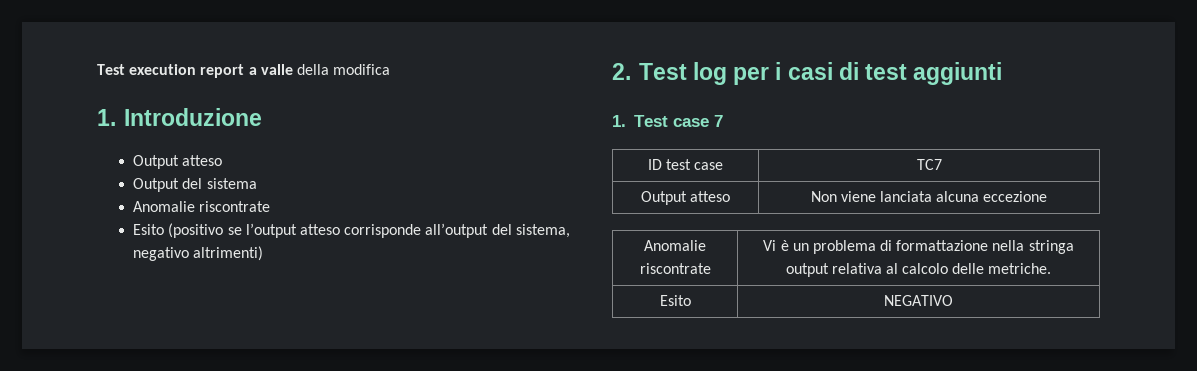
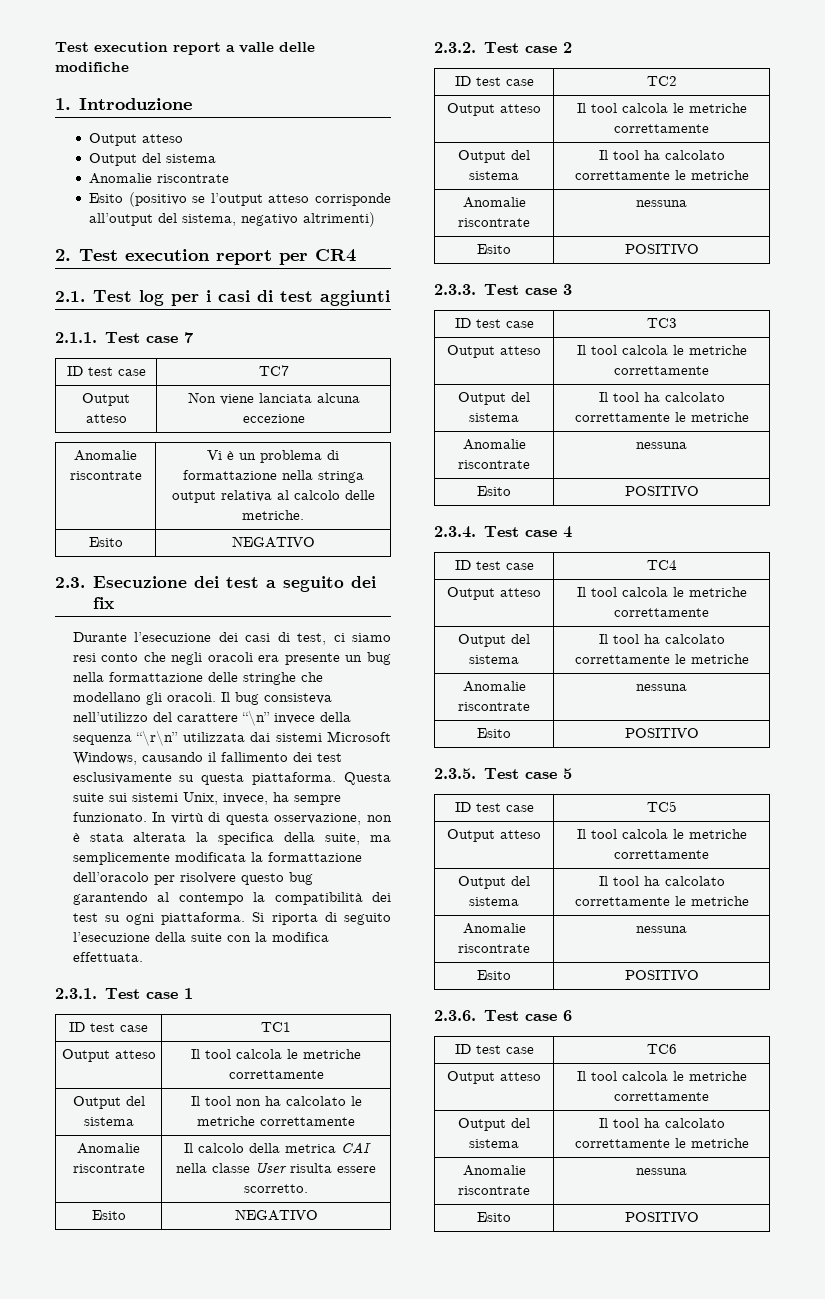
[296,64,391,75] della modifica -> [279,42,315,52] [55,62,129,72] delle modifiche
(687, 71) none -> [124,249,356,265] [55,290,132,302] execution report per CR4 // 2.1. Test
[612,115,626,127] 1. -> [55,332,97,343] 2.1.1.
(953, 300) none -> [55,576,376,592] [92,597,114,609] [72,632,391,645] [72,652,391,665] [72,672,323,685] [72,692,332,705] [72,710,351,726] [72,730,391,746] [72,752,342,765] [72,772,392,785] [72,792,341,805] [72,812,392,825] [72,832,391,845] [72,852,362,865] [72,872,313,885] [72,892,391,905] [72,912,392,925] [72,932,329,942] [72,952,143,962] [55,988,193,999] [69,1022,148,1032] [261,1022,291,1032] [61,1049,156,1062] [191,1049,361,1059] [228,1070,324,1079] [72,1096,145,1109] [83,1117,134,1126] [190,1096,362,1106] [197,1116,355,1126] [77,1143,140,1154] [72,1164,145,1173] [183,1142,371,1153] [176,1163,376,1173] [244,1184,308,1193] [91,1210,126,1220] [234,1209,318,1221] [434,42,572,53] [454,76,534,86] [646,76,677,86] [447,103,541,116] [576,103,747,113] [614,124,709,133] [458,150,530,163] [469,171,519,180] [598,150,725,160] [574,170,749,180] [462,197,526,208] [458,218,530,227] [636,200,687,207] [477,244,511,254] [624,244,699,254] [434,284,572,295] [454,318,534,328] [646,318,677,328] [447,345,541,358] [576,345,747,355] [614,366,709,375] [458,392,530,405] [469,413,519,422] [598,392,725,402] [574,412,749,422] [462,439,526,450] [458,460,530,469] [636,442,687,449] [477,486,511,496] [624,486,699,496] [434,526,572,538] [454,560,534,570] [646,560,677,570] [447,587,541,600] [576,587,747,597] [614,608,709,617] [458,634,530,647] [469,655,519,664] [598,634,725,644] [574,654,749,664] [462,681,526,692] [458,702,530,711] [636,684,687,691] [477,728,511,738] [624,728,699,738] [434,768,572,779] [454,802,534,812] [646,801,677,812] [447,829,541,842] [576,829,747,839] [614,850,709,859] [458,876,530,889] [469,897,519,906] [598,876,725,886] [574,896,749,906] [462,923,526,934] [458,944,530,953] [636,926,687,933] [477,970,511,980] [624,970,699,980] [434,1010,572,1021] [454,1044,534,1054] [646,1044,677,1054] [447,1071,541,1084] [576,1071,747,1081] [614,1092,709,1101] [458,1118,530,1131] [469,1139,519,1148] [598,1118,725,1128] [574,1138,749,1148] [462,1165,526,1176] [458,1186,530,1195] [636,1168,687,1175] [477,1212,511,1222] [624,1212,699,1222] // 2.3. Esecuzione dei test a seguito dei fix // Durante l’esecuzione dei casi di test, ci siamo resi conto che negli oracoli era presente un bug nella formattazione delle stringhe che modellano gli oracoli. Il bug consisteva nell’utilizzo del carattere “\n” invece della sequenza “\r\n” utilizzata dai sistemi Microsoft Windows, causando il fallimento dei test esclusivamente su questa piattaforma. Questa suite sui sistemi Unix, invece, ha sempre funzionato. In virtù di questa osservazione, non è stata alterata la specifica della suite, ma semplicemente modificata la formattazione dell’oracolo per risolvere questo bug garantendo al contempo la compatibilità dei test su ogni piattaforma. Si riporta di seguito l’esecuzione della suite con la modifica effettuata. // 2.3.1. Test case 1 // ID test case | TC1 // Output atteso | Il tool calcola le metriche correttamente // Output del sistema | Il tool non ha calcolato le metriche correttamente // Anomalie riscontrate | Il calcolo della metrica CAI nella classe User risulta essere scorretto. // Esito | NEGATIVO // 2.3.2. Test case 2 // ID test case | TC2 // Output atteso | Il tool calcola le metriche correttamente // Output del sistema | Il tool ha calcolato correttamente le metriche // Anomalie riscontrate | nessuna // Esito | POSITIVO // 2.3.3. Test case 3 // ID test case | TC3 // Output atteso | Il tool calcola le metriche correttamente // Output del sistema | Il tool ha calcolato correttamente le metriche // Anomalie riscontrate | nessuna // Esito | POSITIVO // 2.3.4. Test case 4 // ID test case | TC4 // Output atteso | Il tool calcola le metriche correttamente // Output del sistema | Il tool ha calcolato correttamente le metriche // Anomalie riscontrate | nessuna // Esito | POSITIVO // 2.3.5. Test case 5 // ID test case | TC5 // Output atteso | Il tool calcola le metriche correttamente // Output del sistema | Il tool ha calcolato correttamente le metriche // Anomalie riscontrate | nessuna // Esito | POSITIVO // 2.3.6. Test case 6 // ID test case | TC6 // Output atteso | Il tool calcola le metriche correttamente // Output del sistema | Il tool ha calcolato correttamente le metriche // Anomalie riscontrate | nessuna // Esito | POSITIVO

